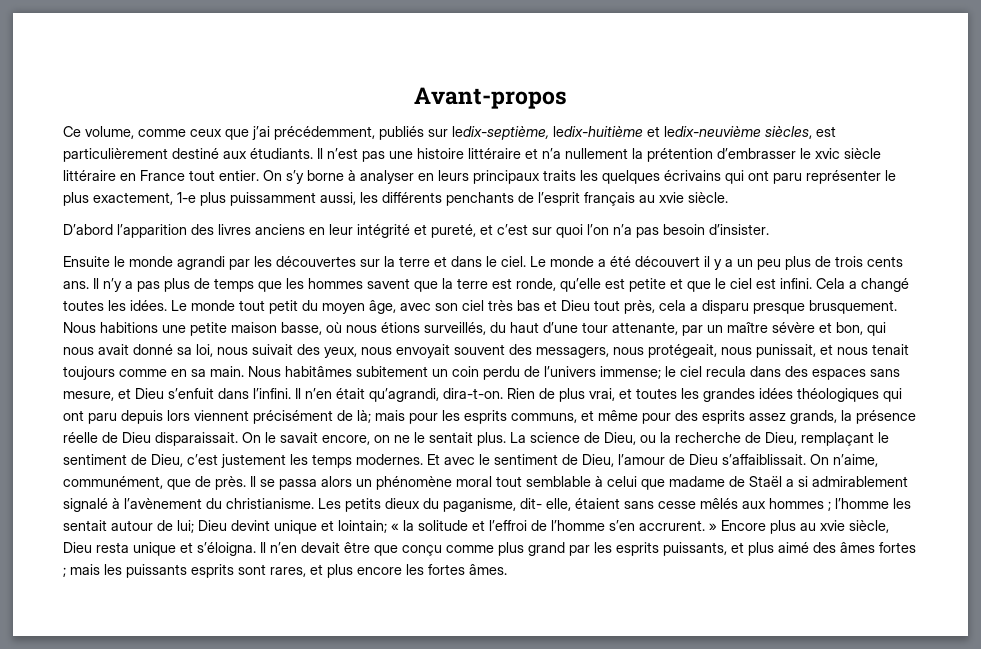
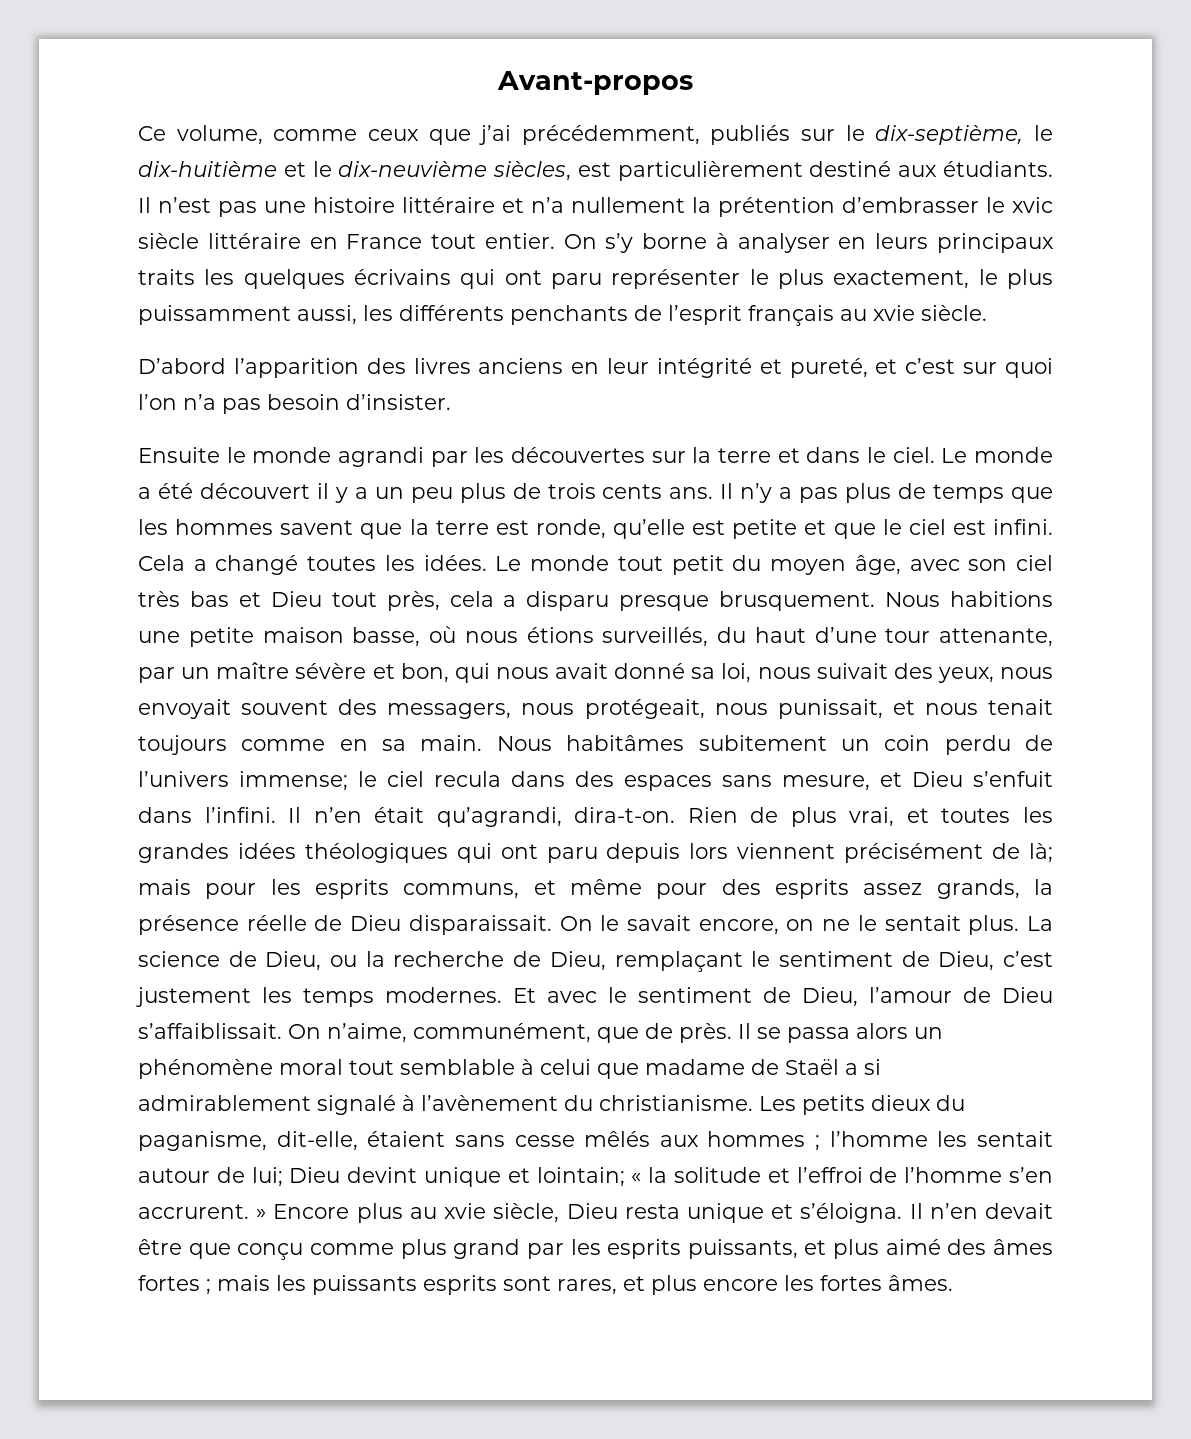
[452,126,761,140] ledix-septième, ledix-huitième et ledix-neuvième -> [845,125,1053,145] [138,161,488,177] le dix-septième, le dix-huitième et le dix-neuvième
[177,192,196,203] 1-e -> [978,269,998,285] le
[520,498,571,511] dit- elle, -> [276,1131,358,1151] dit-elle,

